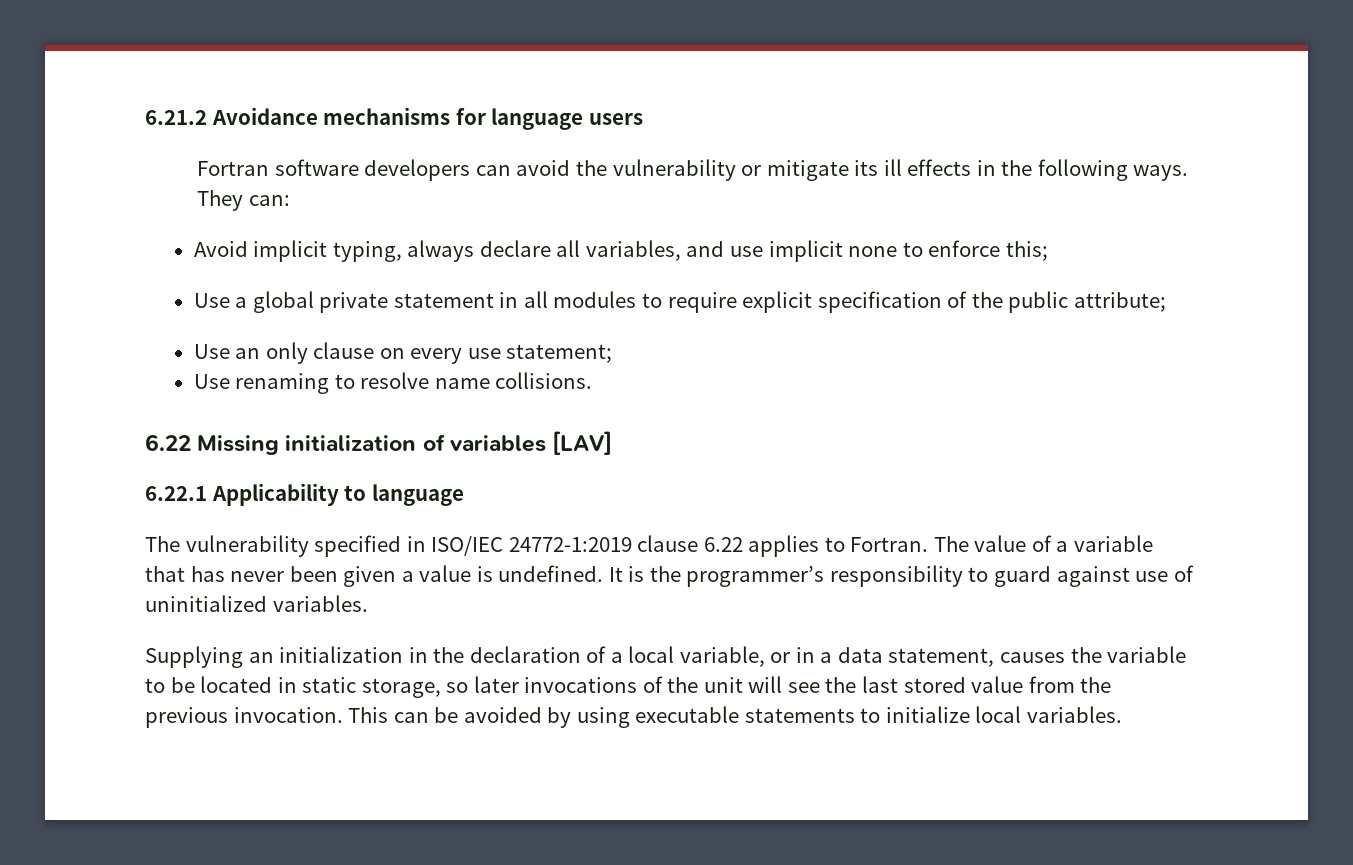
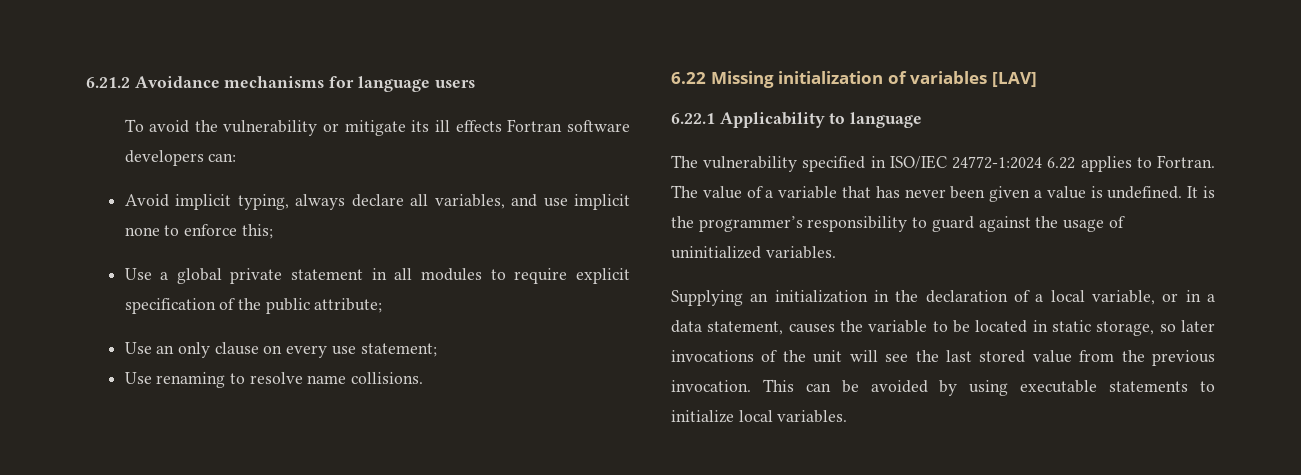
[197,159,511,181] Fortran software developers can -> [124,119,144,132] To
[976,159,1189,181] [197,190,244,211] in the following ways. They -> [507,119,630,132] [124,150,204,166] Fortran software developers
[508,535,699,552] 24772-1:2019 clause -> [952,156,1043,169] 24772-1:2024
[1135,571,1169,582] use -> [1035,216,1105,232] the usage

